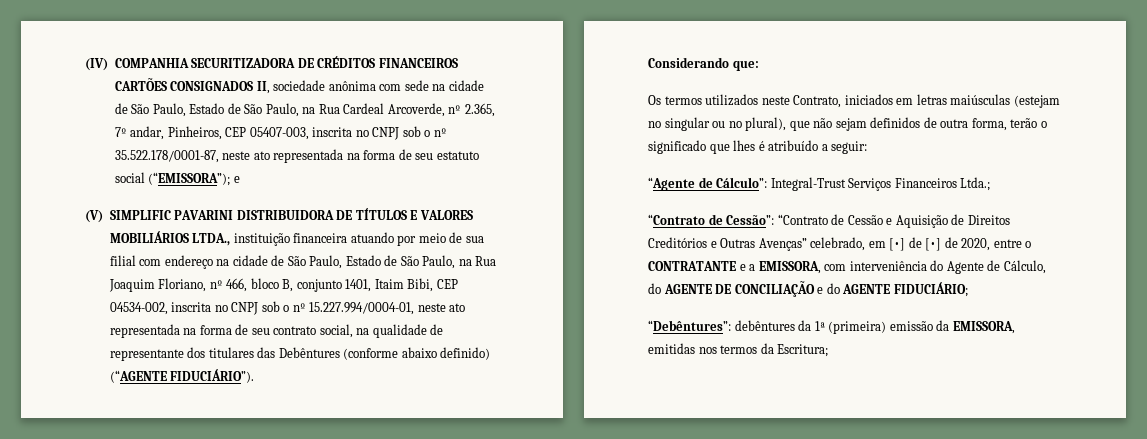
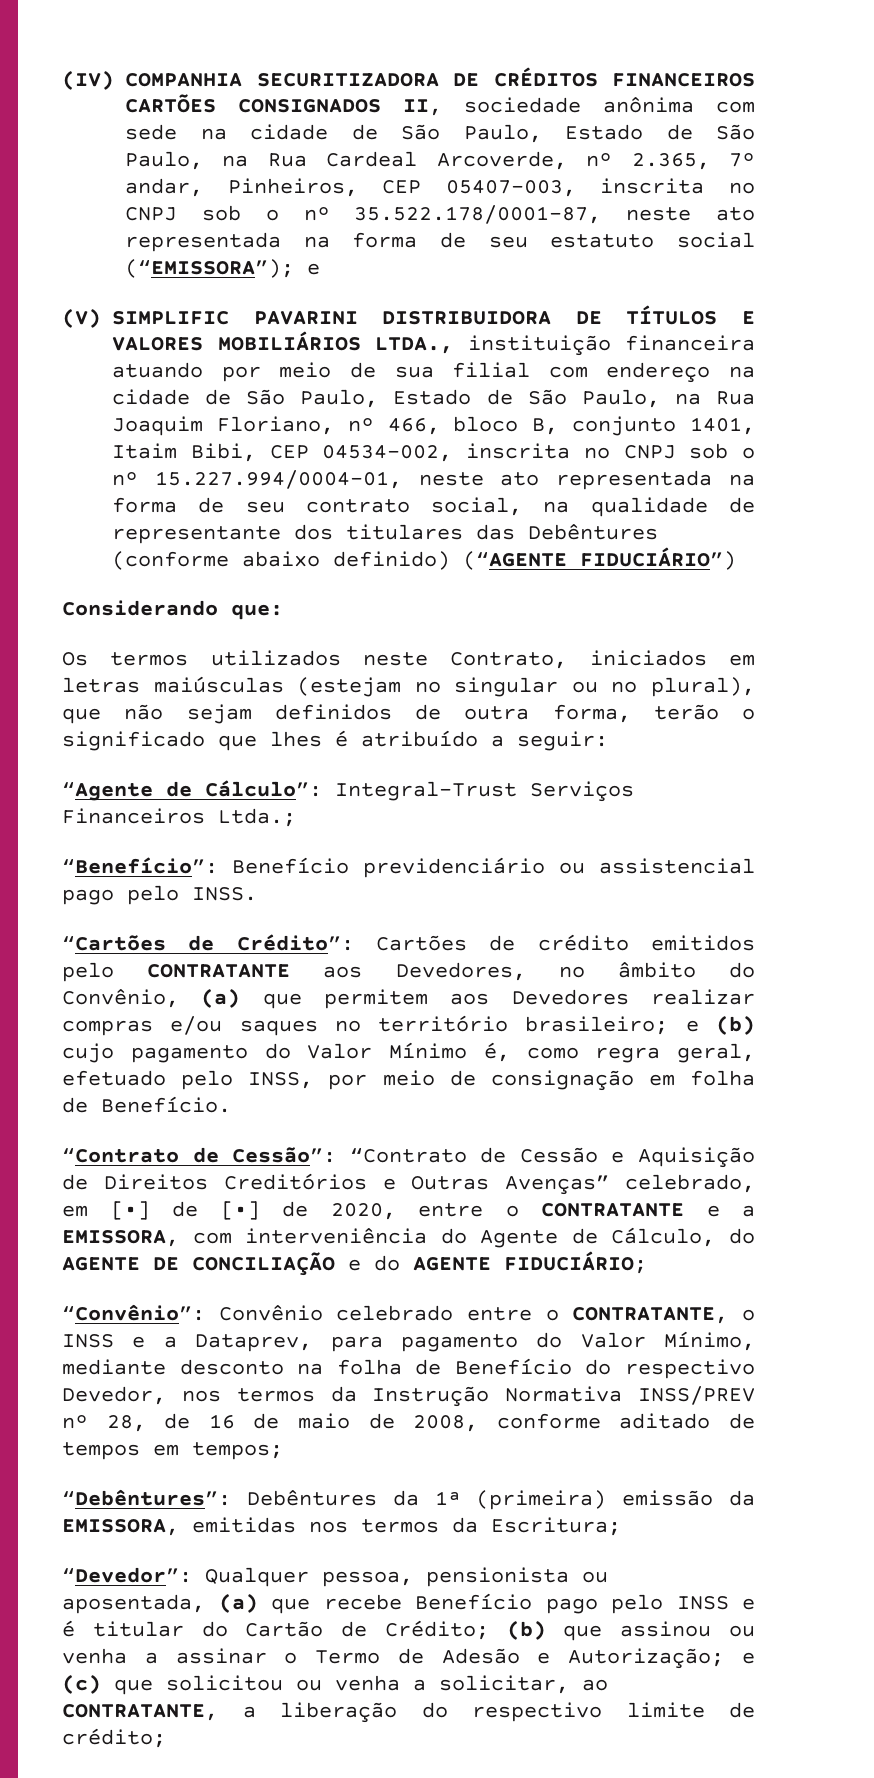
[170,369,255,383] FIDUCIÁRIO”). -> [580,547,736,570] FIDUCIÁRIO”)
(991, 184) none -> [62,857,755,878] [62,885,257,905] [62,934,755,951] [62,962,755,982] [62,988,755,1009] [62,1015,755,1036] [62,1042,755,1063] [62,1070,755,1091] [62,1096,231,1113] // “Benefício”: Benefício previdenciário ou assistencial pago pelo INSS. // “Cartões de Crédito”: Cartões de crédito emitidos pelo CONTRATANTE aos Devedores, no âmbito do Convênio, (a) que permitem aos Devedores realizar compras e/ou saques no território brasileiro; e (b) cujo pagamento do Valor Mínimo é, como regra geral, efetuado pelo INSS, por meio de consignação em folha de Benefício.
(968, 289) none -> [62,1304,755,1324] [62,1331,755,1352] [62,1358,755,1379] [62,1386,755,1407] [62,1413,756,1432] [62,1442,283,1460] // “Convênio”: Convênio celebrado entre o CONTRATANTE, o INSS e a Dataprev, para pagamento do Valor Mínimo, mediante desconto na folha de Benefício do respectivo Devedor, nos termos da Instrução Normativa INSS/PREV nº 28, de 16 de maio de 2008, conforme aditado de tempos em tempos;
[734,320,795,331] debêntures -> [246,1490,377,1506] Debêntures
(829, 350) none -> [62,1567,608,1587] [62,1593,755,1614] [62,1620,755,1641] [62,1648,755,1669] [62,1674,608,1695] [62,1702,755,1723] [62,1728,166,1748] // “Devedor”: Qualquer pessoa, pensionista ou aposentada, (a) que recebe Benefício pago pelo INSS e é titular do Cartão de Crédito; (b) que assinou ou venha a assinar o Termo de Adesão e Autorização; e (c) que solicitou ou venha a solicitar, ao CONTRATANTE, a liberação do respectivo limite de crédito;

